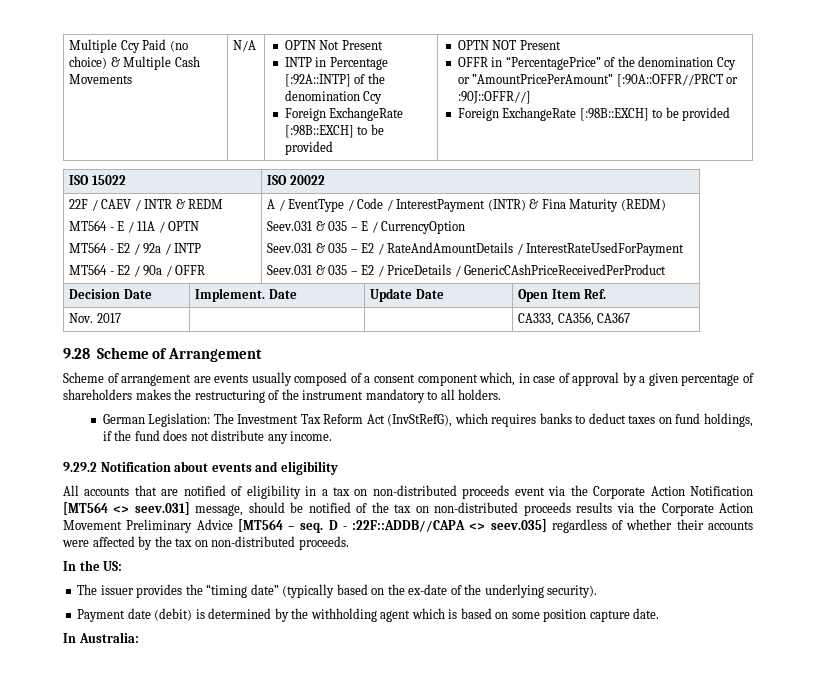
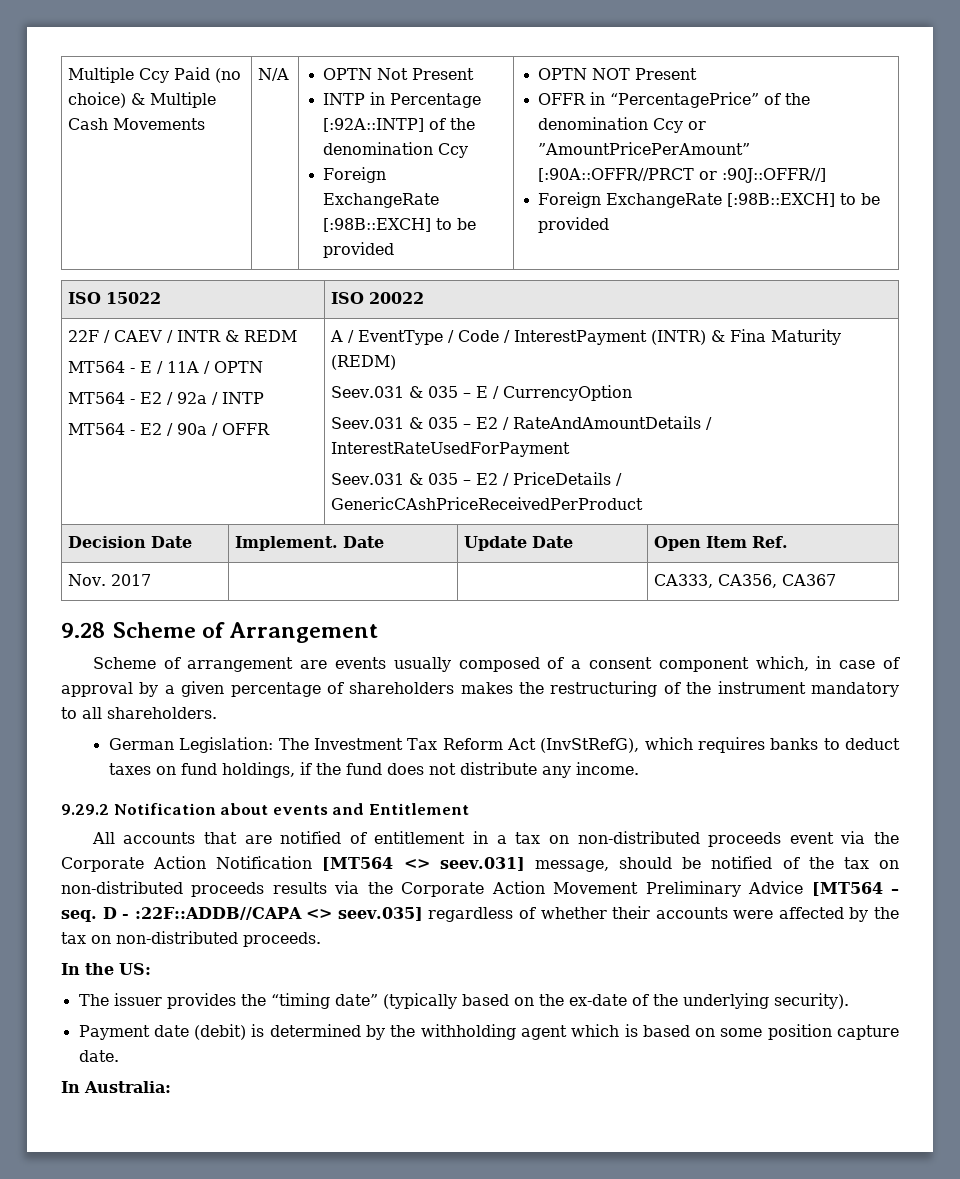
[458,389,502,400] holders. -> [107,707,217,719] shareholders.
[280,461,338,475] eligibility -> [368,803,469,815] Entitlement
[246,485,301,499] eligibility -> [374,831,466,844] entitlement

